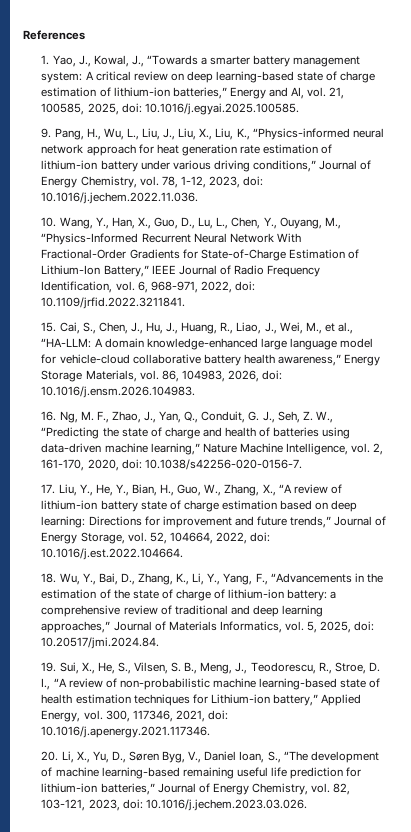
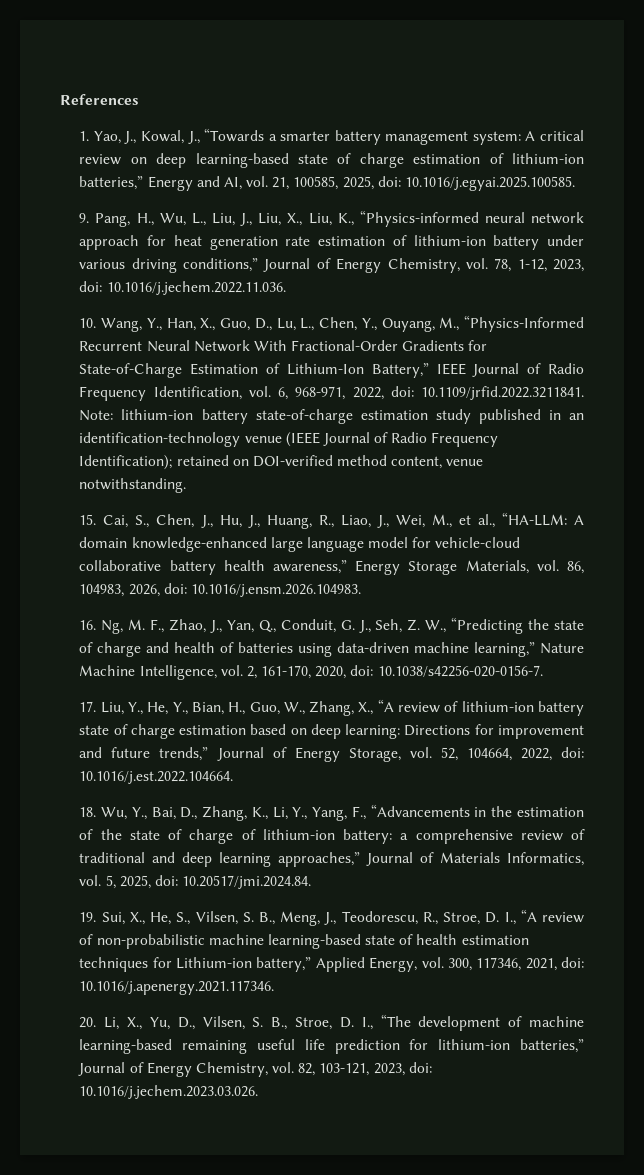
(186, 303) none -> [79,409,584,424] [79,432,499,447] [79,455,484,470] [79,478,187,493] Note: lithium-ion battery state-of-charge estimation study published in an identification-technology venue (IEEE Journal of Radio Frequency Identification); retained on DOI-verified method content, venue notwithstanding.
[128,751,281,763] Søren Byg, V., Daniel Ioan, S., -> [202,1016,373,1030] Vilsen, S. B., Stroe, D. I.,

